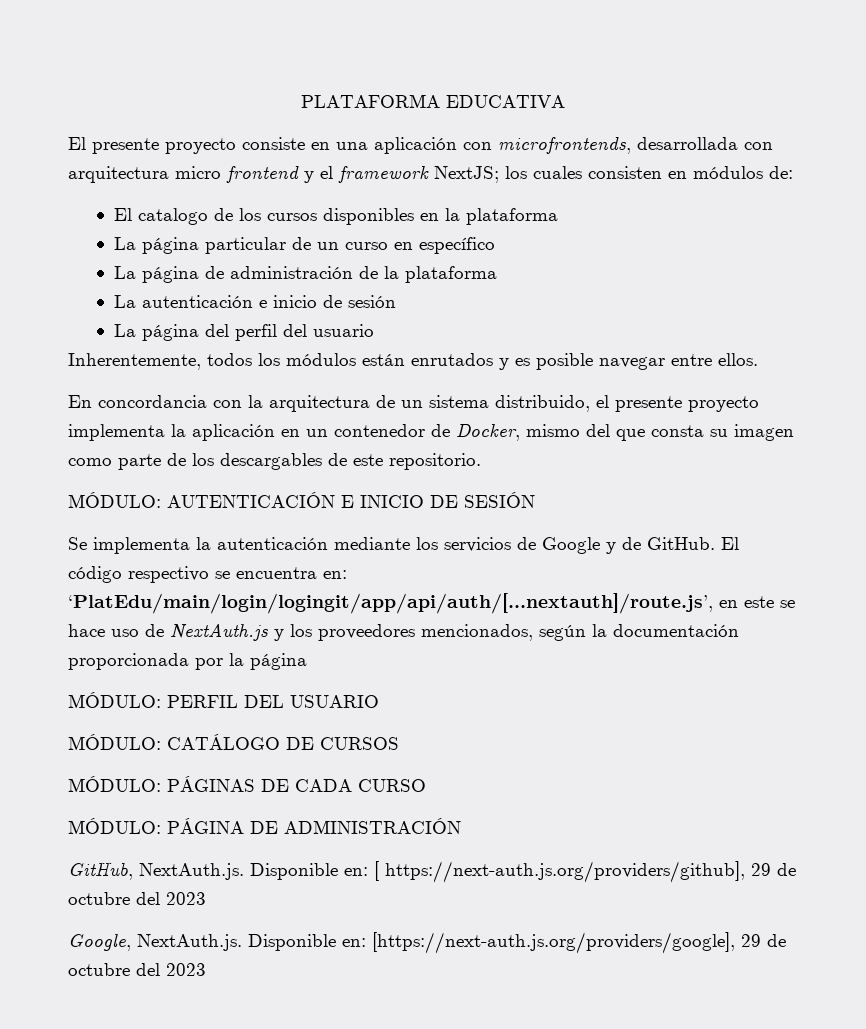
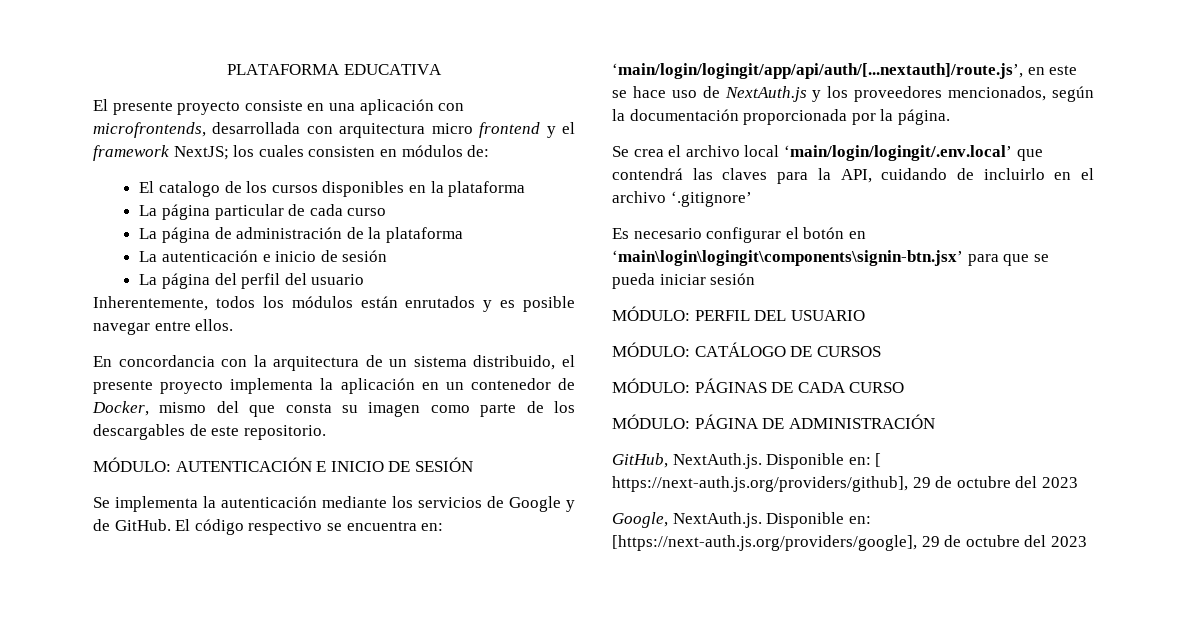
[316,242,339,250] un -> [309,204,343,216] cada
[393,237,495,254] en específico -> (387, 212) none
[68,593,713,614] ‘PlatEdu/main/login/logingit/app/api/auth/[...nextauth]/route.js’, -> [612,63,1023,79] ‘main/login/logingit/app/api/auth/[...nextauth]/route.js’,
[250,653,307,670] página -> [897,109,950,125] [612,145,1043,161] [612,168,1094,184] [612,191,752,207] [612,227,866,243] [612,250,1049,266] [612,273,756,289] página. // Se crea el archivo local ‘main/login/logingit/.env.local’ que contendrá las claves para la API, cuidando de incluirlo en el archivo ‘.gitignore’ // Es necesario configurar el botón en ‘main\login\logingit\components\signin-btn.jsx’ para que se pueda iniciar sesión

